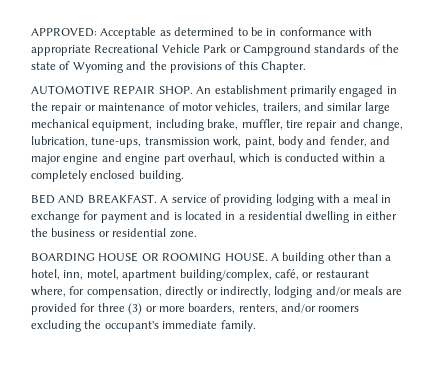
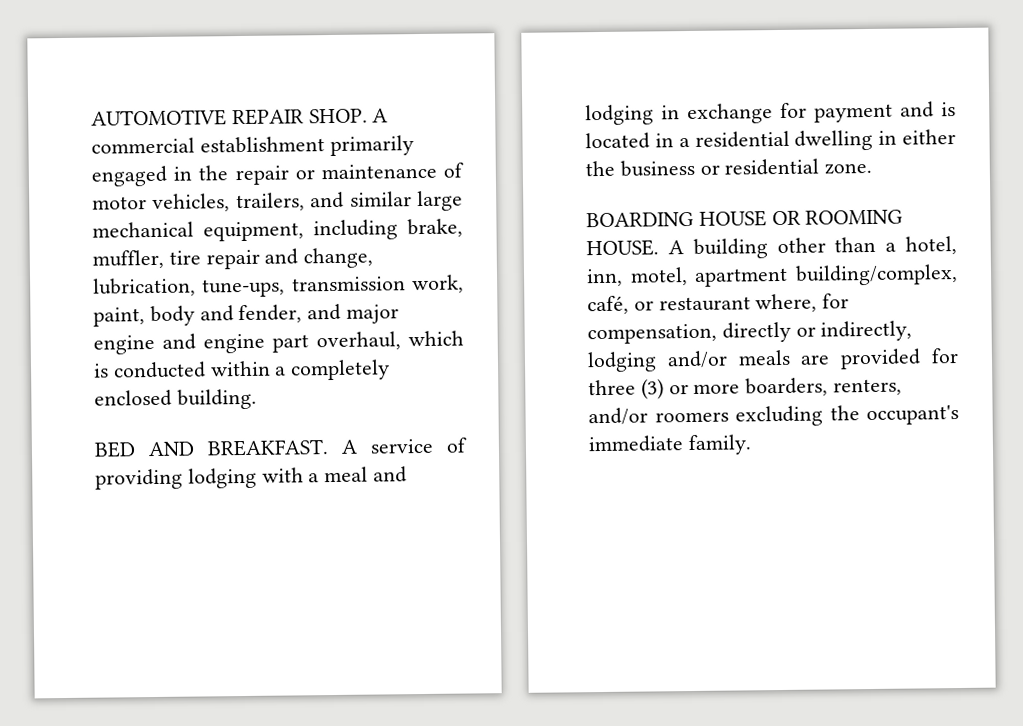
[31,27,372,39] [31,44,399,56] [31,61,306,73] APPROVED: Acceptable as determined to be in conformance with appropriate Recreational Vehicle Park or Campground standards of the state of Wyoming and the provisions of this Chapter. // -> (91, 118) none
[196,86,212,94] An -> [372,108,389,123] [91,137,195,154] A commercial
(378, 198) none -> [373,466,408,483] [585,104,654,126] and lodging

